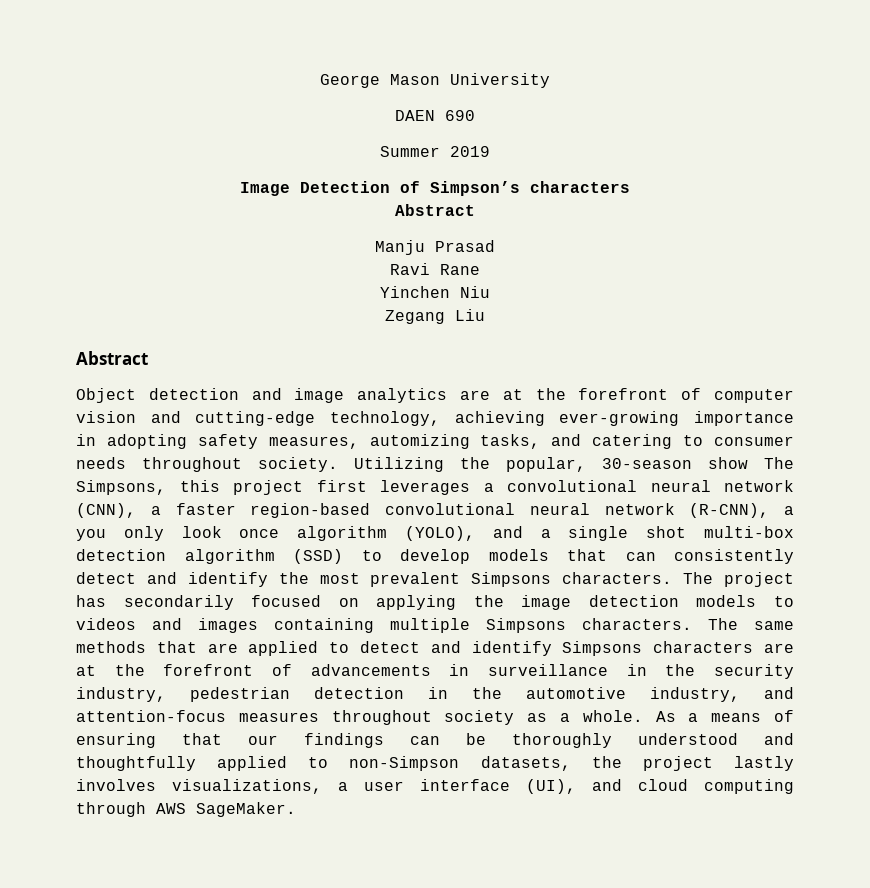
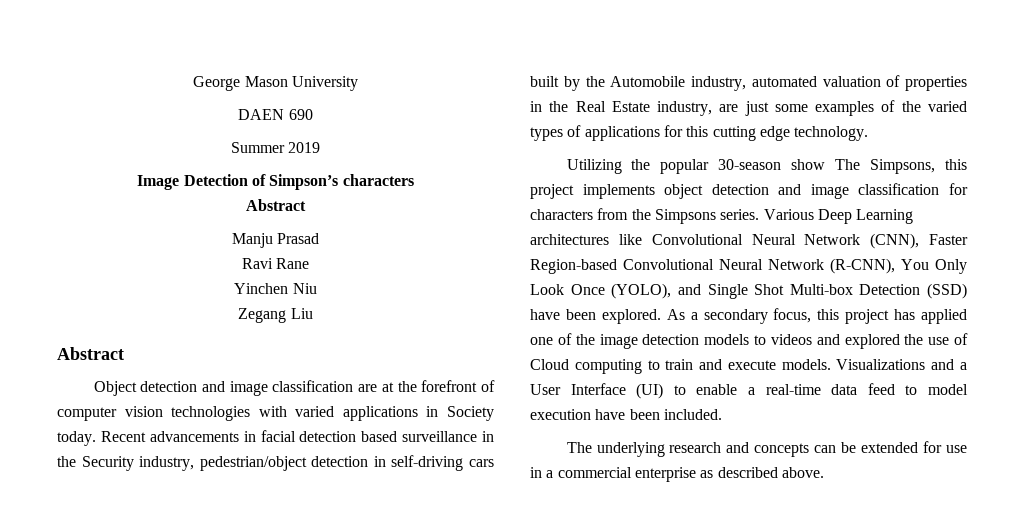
[357,388,448,403] analytics -> [272,380,354,392] classification
[150,411,794,426] [76,434,795,449] [76,457,338,472] and cutting-edge technology, achieving ever-growing importance in adopting safety measures, automizing tasks, and catering to consumer needs throughout society. -> [171,406,494,421] [57,430,494,446] [57,455,494,471] [530,75,967,91] [530,100,967,116] [530,125,869,141] technologies with varied applications in Society today. Recent advancements in facial detection based surveillance in the Security industry, pedestrian/object detection in self-driving cars built by the Automobile industry, automated valuation of properties in the Real Estate industry, are just some examples of the varied types of applications for this cutting edge technology. //
[506,457,586,472] popular, -> [660,159,710,174] popular
[316,480,794,495] [76,503,794,518] [76,526,794,541] [76,549,794,564] [76,572,795,587] [76,595,457,610] first leverages a convolutional neural network (CNN), a faster region-based convolutional neural network (R-CNN), a you only look once algorithm (YOLO), and a single shot multi-box detection algorithm (SSD) to develop models that can consistently detect and identify the most prevalent Simpsons characters. The project has secondarily focused on applying -> [582,183,968,199] [530,208,914,224] [530,233,968,249] [530,258,967,274] [530,283,967,299] [530,308,967,324] [530,333,572,345] implements object detection and image classification for characters from the Simpsons series. Various Deep Learning architectures like Convolutional Neural Network (CNN), Faster Region-based Convolutional Neural Network (R-CNN), You Only Look Once (YOLO), and Single Shot Multi-box Detection (SSD) have been explored. As a secondary focus, this project has applied one of
[198,618,794,633] [76,641,794,656] [76,664,794,679] [76,687,794,702] [76,710,794,725] [76,733,794,748] [76,756,794,771] [76,779,794,794] [76,802,296,817] images containing multiple Simpsons characters. The same methods that are applied to detect and identify Simpsons characters are at the forefront of advancements in surveillance in the security industry, pedestrian detection in the automotive industry, and attention-focus measures throughout society as a whole. As a means of ensuring that our findings can be thoroughly understood and thoughtfully applied to non-Simpson datasets, the project lastly involves visualizations, a user interface (UI), and cloud computing through AWS SageMaker. -> [844,333,968,349] [530,359,967,374] [530,383,968,399] [530,409,722,420] [566,441,967,457] [530,467,824,482] explored the use of Cloud computing to train and execute models. Visualizations and a User Interface (UI) to enable a real-time data feed to model execution have been included. // The underlying research and concepts can be extended for use in a commercial enterprise as described above.

